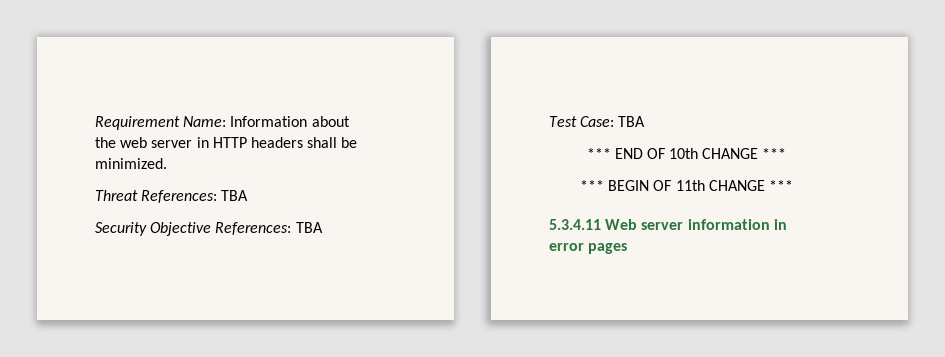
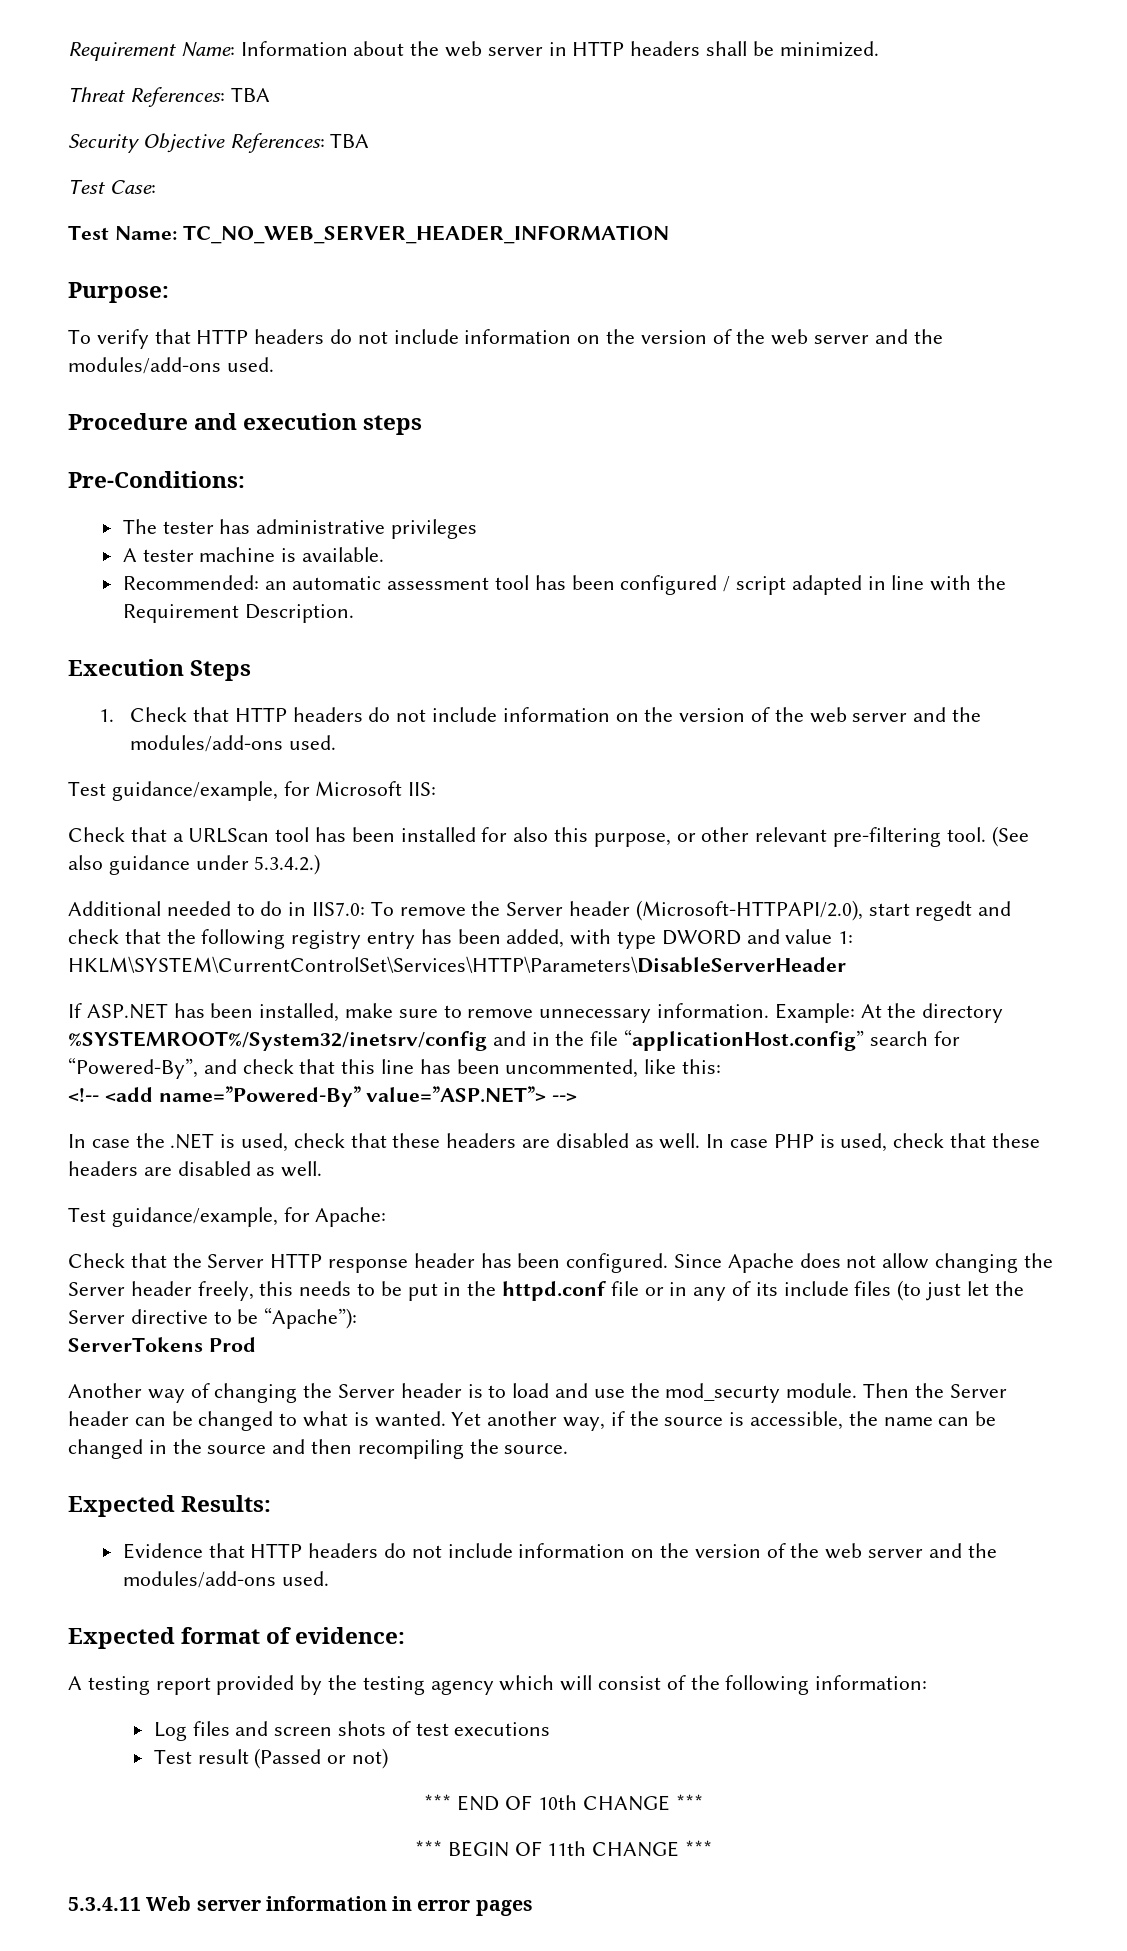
[618,116,646,127] TBA -> [68,225,669,244] [68,282,169,303] [68,329,943,349] [68,357,274,374] [68,413,423,435] [68,471,245,488] [122,519,477,539] [122,547,384,562] [122,575,1007,595] [122,604,354,623] [68,659,252,681] [99,707,982,723] [130,735,336,752] [68,781,437,801] [68,826,1029,847] [68,854,321,875] [68,900,1012,921] [68,929,854,949] [68,956,846,973] [68,1003,1004,1023] [68,1029,960,1051] [68,1057,722,1079] [68,1086,578,1107] [68,1133,1040,1152] [68,1161,323,1177] [68,1207,387,1227] [68,1253,1053,1273] [68,1280,1024,1301] [68,1307,358,1329] [68,1337,256,1352] [68,1383,1007,1403] [68,1411,997,1431] [68,1439,569,1459] [68,1495,272,1517] [122,1543,997,1559] [122,1571,329,1588] [68,1627,406,1649] [68,1675,928,1695] [153,1721,551,1741] [153,1748,389,1769] // Test Name: TC_NO_WEB_SERVER_HEADER_INFORMATION // Purpose: // To verify that HTTP headers do not include information on the version of the web server and the modules/add-ons used. // Procedure and execution steps // Pre-Conditions: // The tester has administrative privileges // A tester machine is available. // Recommended: an automatic assessment tool has been configured / script adapted in line with the Requirement Description. // Execution Steps // 1. Check that HTTP headers do not include information on the version of the web server and the modules/add-ons used. // Test guidance/example, for Microsoft IIS: // Check that a URLScan tool has been installed for also this purpose, or other relevant pre-filtering tool. (See also guidance under 5.3.4.2.) // Additional needed to do in IIS7.0: To remove the Server header (Microsoft-HTTPAPI/2.0), start regedt and check that the following registry entry has been added, with type DWORD and value 1: HKLM\SYSTEM\CurrentControlSet\Services\HTTP\Parameters\DisableServerHeader // If ASP.NET has been installed, make sure to remove unnecessary information. Example: At the directory %SYSTEMROOT%/System32/inetsrv/config and in the file “applicationHost.config” search for “Powered-By”, and check that this line has been uncommented, like this: // <!-- <add name=”Powered-By” value=”ASP.NET”> --> // In case the .NET is used, check that these headers are disabled as well. In case PHP is used, check that these headers are disabled as well. // Test guidance/example, for Apache: // Check that the Server HTTP response header has been configured. Since Apache does not allow changing the Server header freely, this needs to be put in the httpd.conf file or in any of its include files (to just let the Server directive to be “Apache”): // ServerTokens Prod // Another way of changing the Server header is to load and use the mod_securty module. Then the Server header can be changed to what is wanted. Yet another way, if the source is accessible, the name can be changed in the source and then recompiling the source. // Expected Results: // Evidence that HTTP headers do not include information on the version of the web server and the modules/add-ons used. // Expected format of evidence: // A testing report provided by the testing agency which will consist of the following information: // Log files and screen shots of test executions // Test result (Passed or not)

